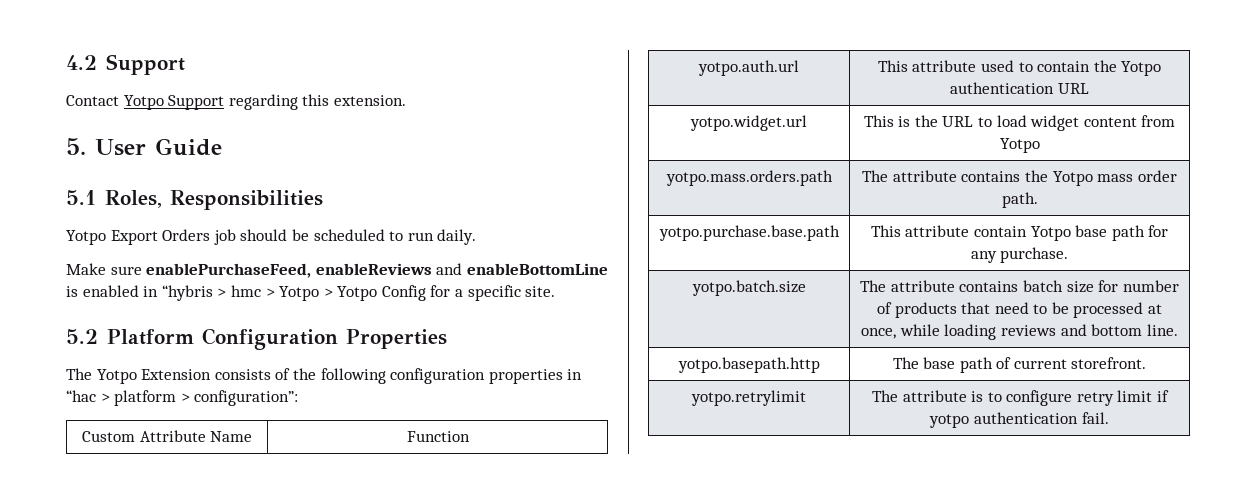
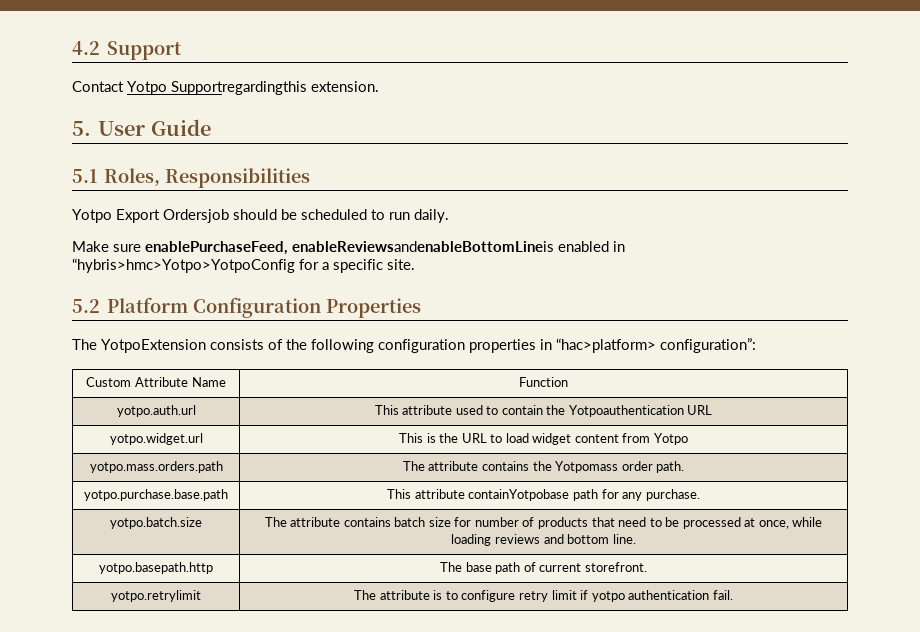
[168,94,330,110] Support regarding this -> [171,81,307,95] Supportregardingthis
[162,229,236,245] Orders job -> [163,209,229,223] Ordersjob
[315,263,608,275] [66,285,426,301] enableReviews and enableBottomLine is enabled in “hybris > hmc > Yotpo > Yotpo Config -> [292,241,625,252] [72,258,295,273] enableReviewsandenableBottomLineis enabled in “hybris>hmc>Yotpo>YotpoConfig
[96,369,212,384] Yotpo Extension -> [101,339,206,353] YotpoExtension
[66,390,190,406] “hac > platform > -> [556,338,656,353] “hac>platform>
[1121,61,1162,76] [950,82,1055,94] Yotpo authentication -> [568,405,684,417] Yotpoauthentication
[1052,171,1134,186] Yotpo mass -> [555,461,619,473] Yotpomass
[973,225,1108,241] contain Yotpo base -> [468,489,570,501] containYotpobase

